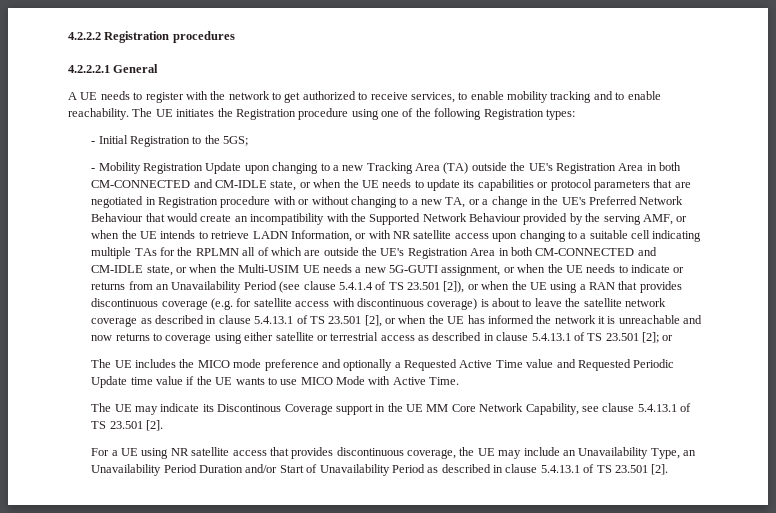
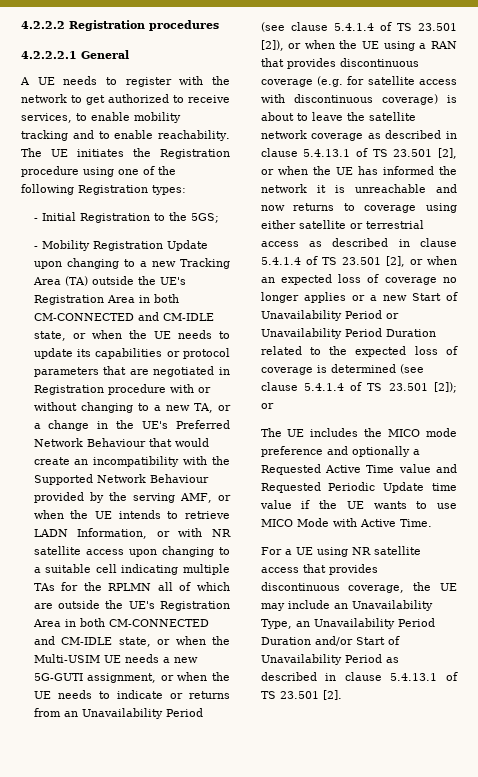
[531,332,660,343] 5.4.13.1 of TS 23.501 [2]; -> [260,256,457,267] [260,274,457,285] [260,292,458,303] [260,310,399,321] [260,328,436,339] [260,346,458,357] [260,364,424,375] [260,382,457,393] 5.4.1.4 of TS 23.501 [2], or when an expected loss of coverage no longer applies or a new Start of Unavailability Period or Unavailability Period Duration related to the expected loss of coverage is determined (see clause 5.4.1.4 of TS 23.501 [2]);
[91,403,692,415] [91,420,164,431] // The UE may indicate its Discontinous Coverage support in the UE MM Core Network Capability, see clause 5.4.13.1 of TS 23.501 [2]. -> (432, 523) none

